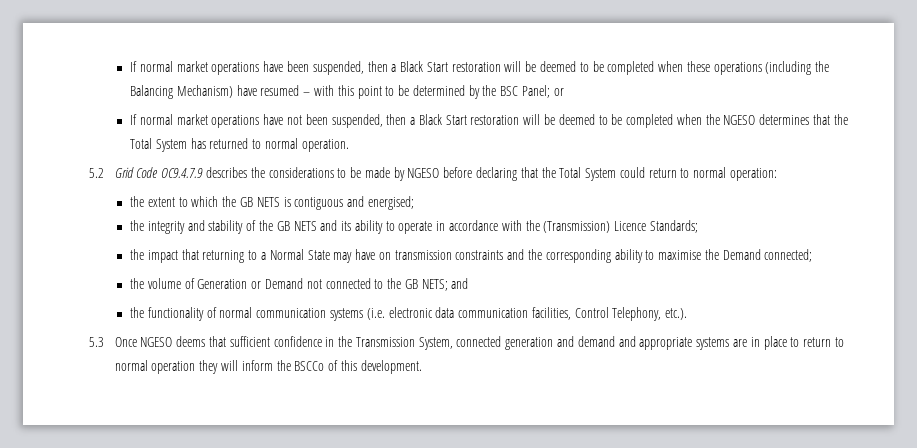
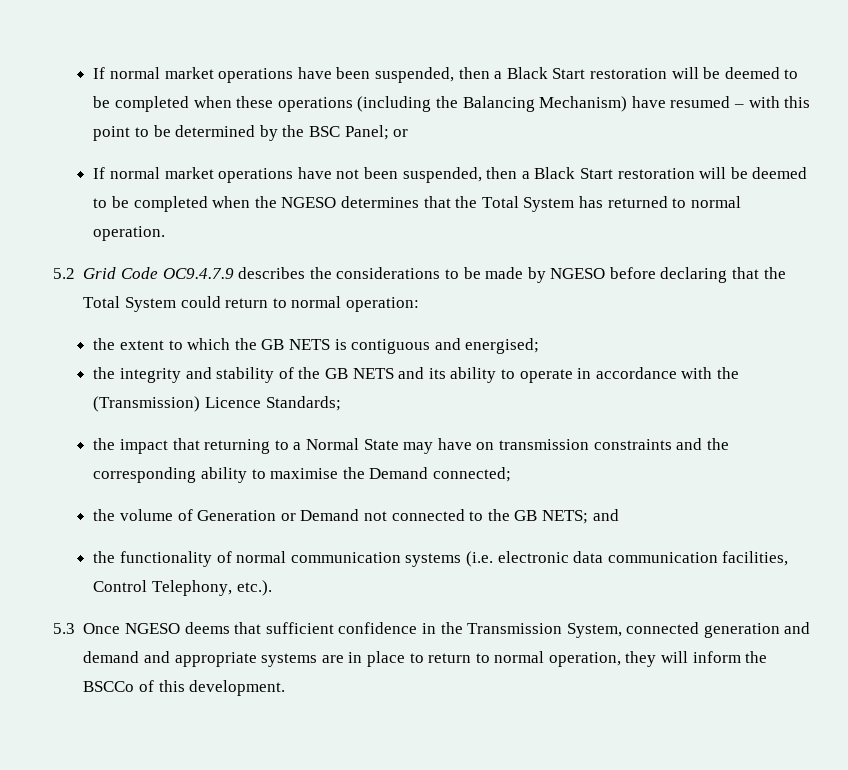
[151,361,196,374] operation -> [548,652,621,667] operation,

